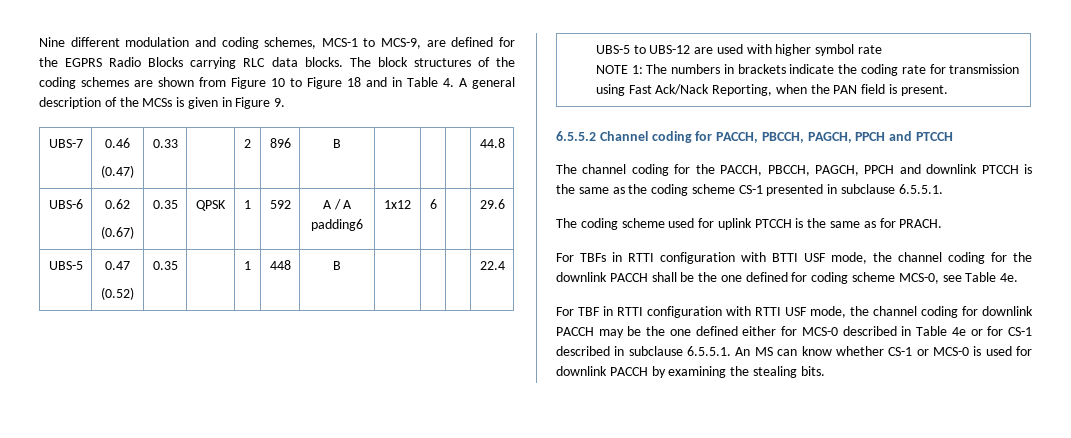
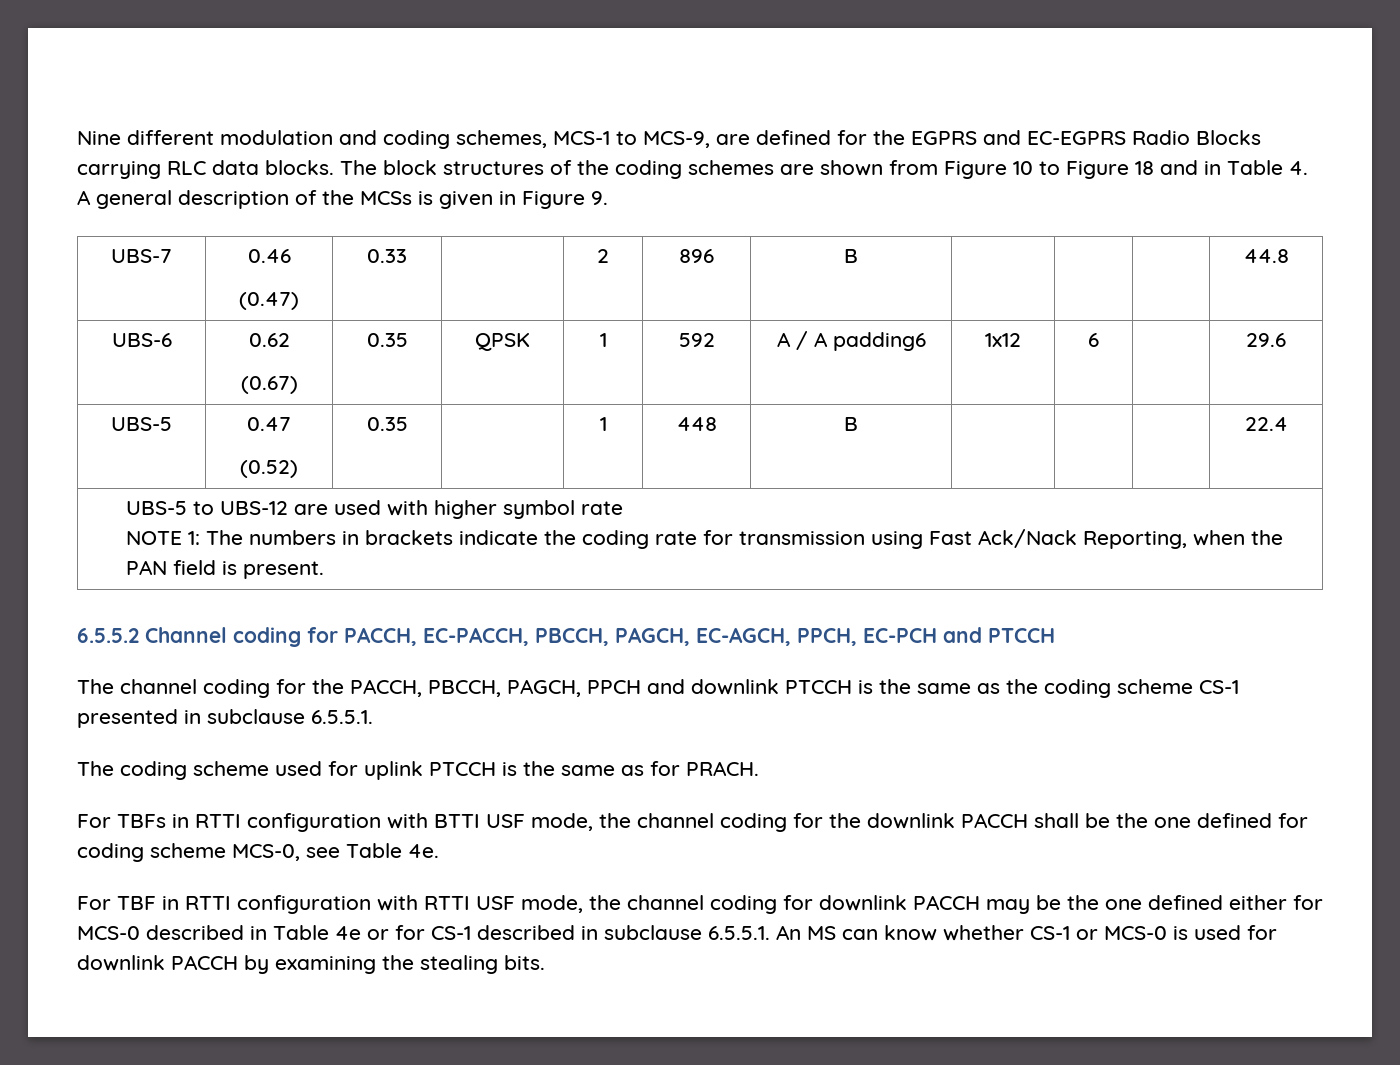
(103, 62) none -> [983,130,1126,145] and EC-EGPRS
[761,132,886,143] PBCCH, PAGCH, PPCH -> [423,627,937,646] EC-PACCH, PBCCH, PAGCH, EC-AGCH, PPCH, EC-PCH

